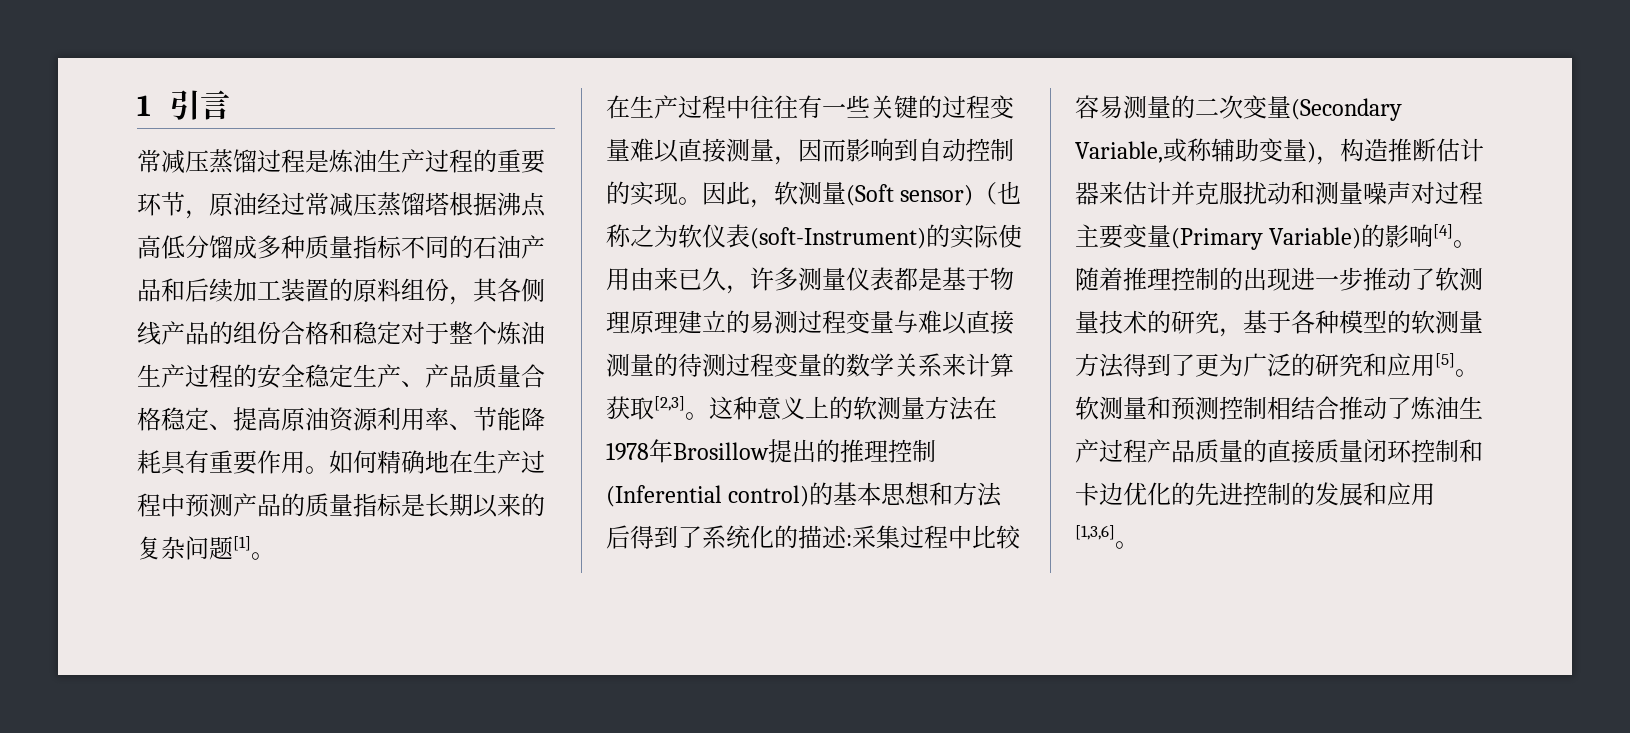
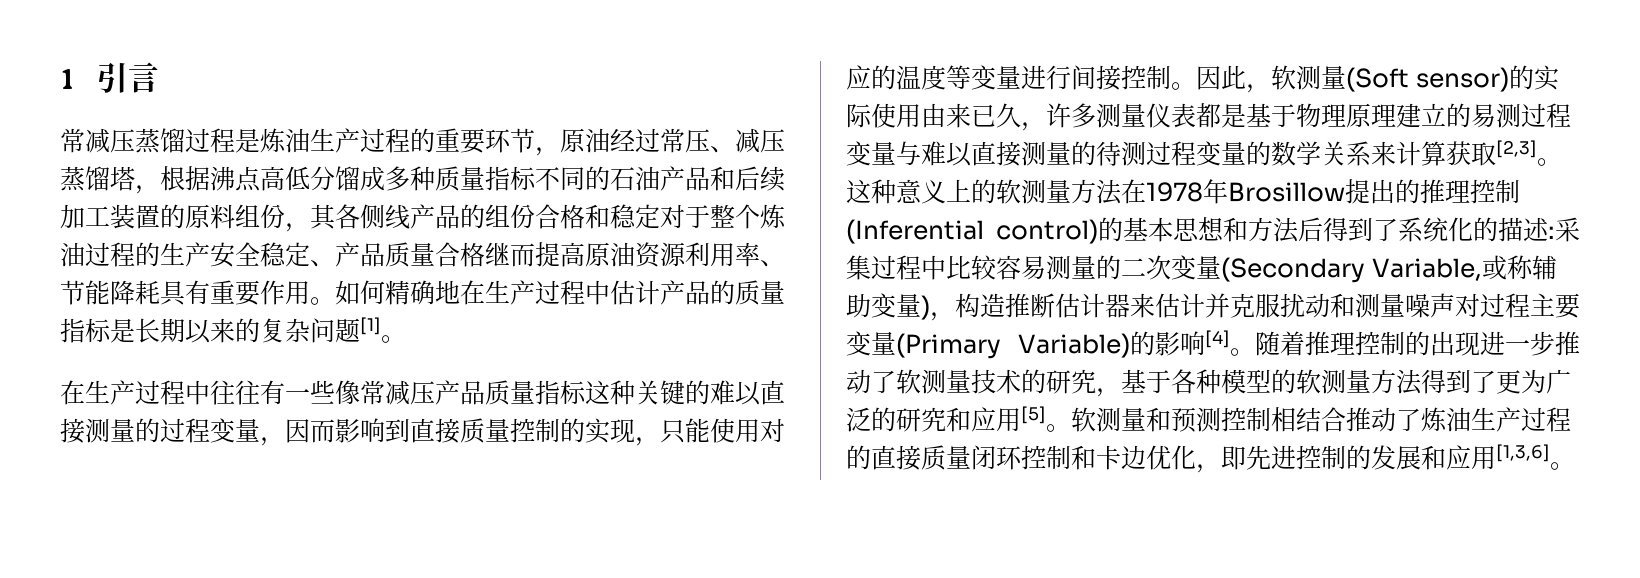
(329, 204) none -> [685,129,735,153] 压、
(449, 204) none -> [135,185,160,194] ，
[137,364,257,388] 生产过程的 -> [85,242,210,267] 过程的生产
[353,364,401,388] 生产 -> (310, 254) none
[161,407,233,431] 稳定、 -> [485,242,535,267] 继而
[185,493,233,518] 预测 -> [610,280,660,305] 估计
[870,95,1014,119] [606,138,774,163] 关键的过程变量难以直接测量 -> [335,380,785,406] [60,418,260,443] 像常减压产品质量指标这种关键的难以直接测量的过程变量
[918,138,966,162] 自动 -> [410,418,510,443] 直接质量
(678, 193) none -> [635,418,785,446] [846,65,1171,90] ，只能使用对应的温度等变量进行间接控制
[973,181,1022,205] [606,224,926,249] （也称之为软仪表(soft-Instrument) -> (1509, 79) none
[1147,439,1243,463] 产品质量 -> (1571, 419) none
[1171,482,1195,506] 的 -> [1196,446,1246,473] ，即

